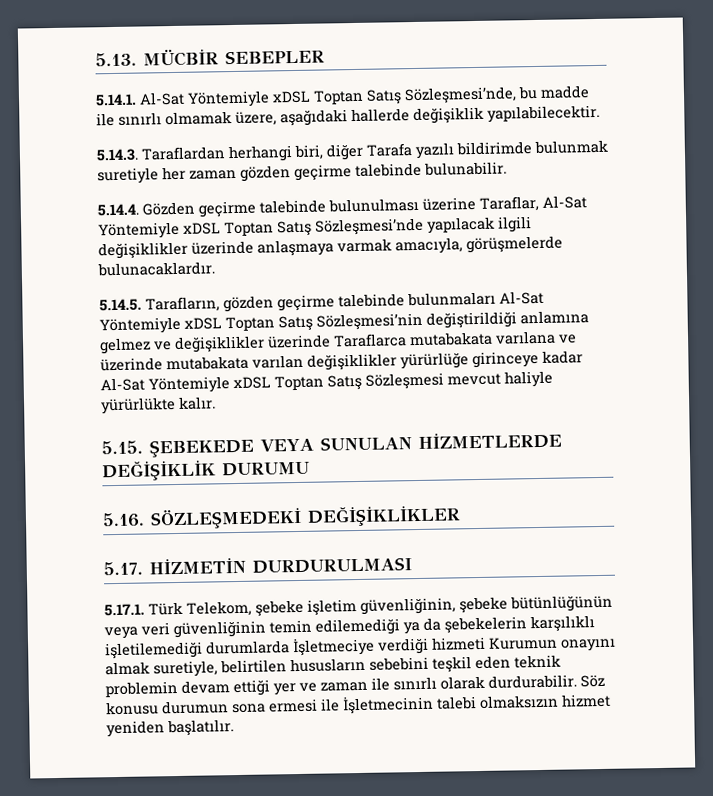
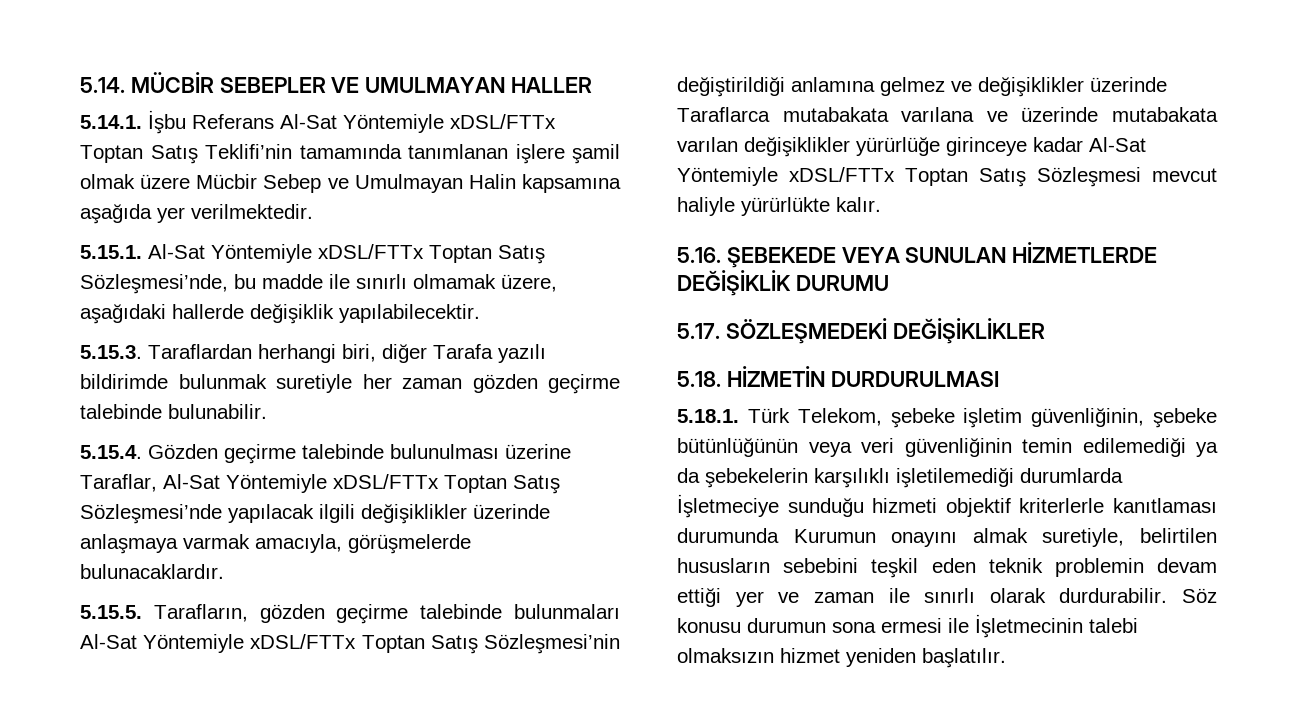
[95,52,137,67] 5.13. -> [80,77,125,93] 5.14.
[95,90,311,108] // 5.14.1. Al-Sat Yöntemiyle xDSL -> [331,77,593,93] [80,110,556,134] [80,144,620,164] [80,174,621,193] [80,204,313,224] [80,244,424,263] VE UMULMAYAN HALLER // 5.14.1. İşbu Referans Al-Sat Yöntemiyle xDSL/FTTx Toptan Satış Teklifi’nin tamamında tanımlanan işlere şamil olmak üzere Mücbir Sebep ve Umulmayan Halin kapsamına aşağıda yer verilmektedir. // 5.15.1. Al-Sat Yöntemiyle xDSL/FTTx
[96,148,139,162] 5.14.3. -> [80,345,142,359] 5.15.3.
[97,203,139,217] 5.14.4. -> [80,445,142,459] 5.15.4.
[183,222,221,235] xDSL -> [333,474,439,489] xDSL/FTTx
[99,298,142,312] 5.14.5. -> [80,605,142,619] 5.15.5.
[184,317,222,330] xDSL -> [250,634,357,649] xDSL/FTTx
[233,376,271,390] xDSL -> [789,167,895,182] xDSL/FTTx
[101,440,143,455] 5.15. -> [677,247,721,263] 5.16.
[102,512,145,528] 5.16. -> [677,323,720,339] 5.17.
[103,561,143,576] 5.17. -> [677,371,721,387] 5.18.
[104,603,145,617] 5.17.1. -> [677,409,739,423] 5.18.1.
[377,636,486,655] verdiği hizmeti -> [787,498,1217,517] [677,528,779,543] sunduğu hizmeti objektif kriterlerle kanıtlaması durumunda

